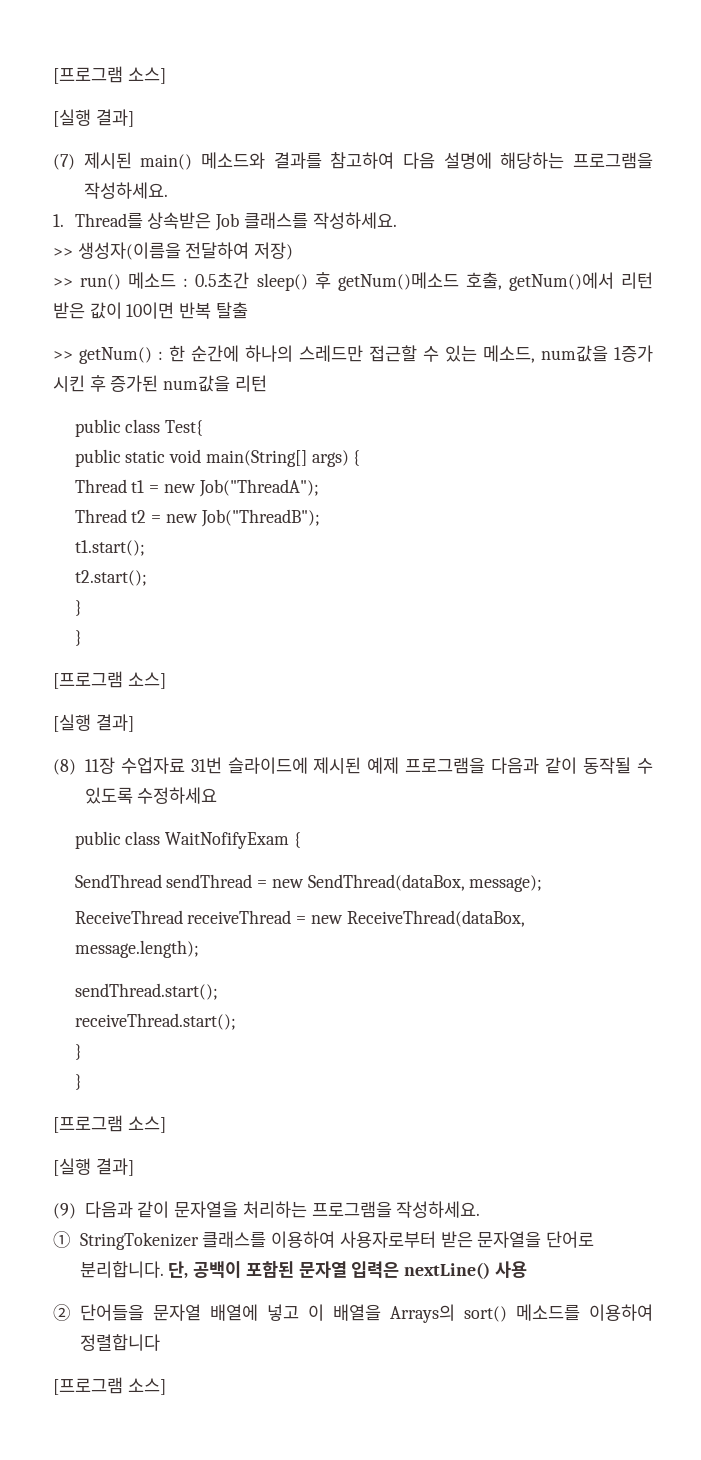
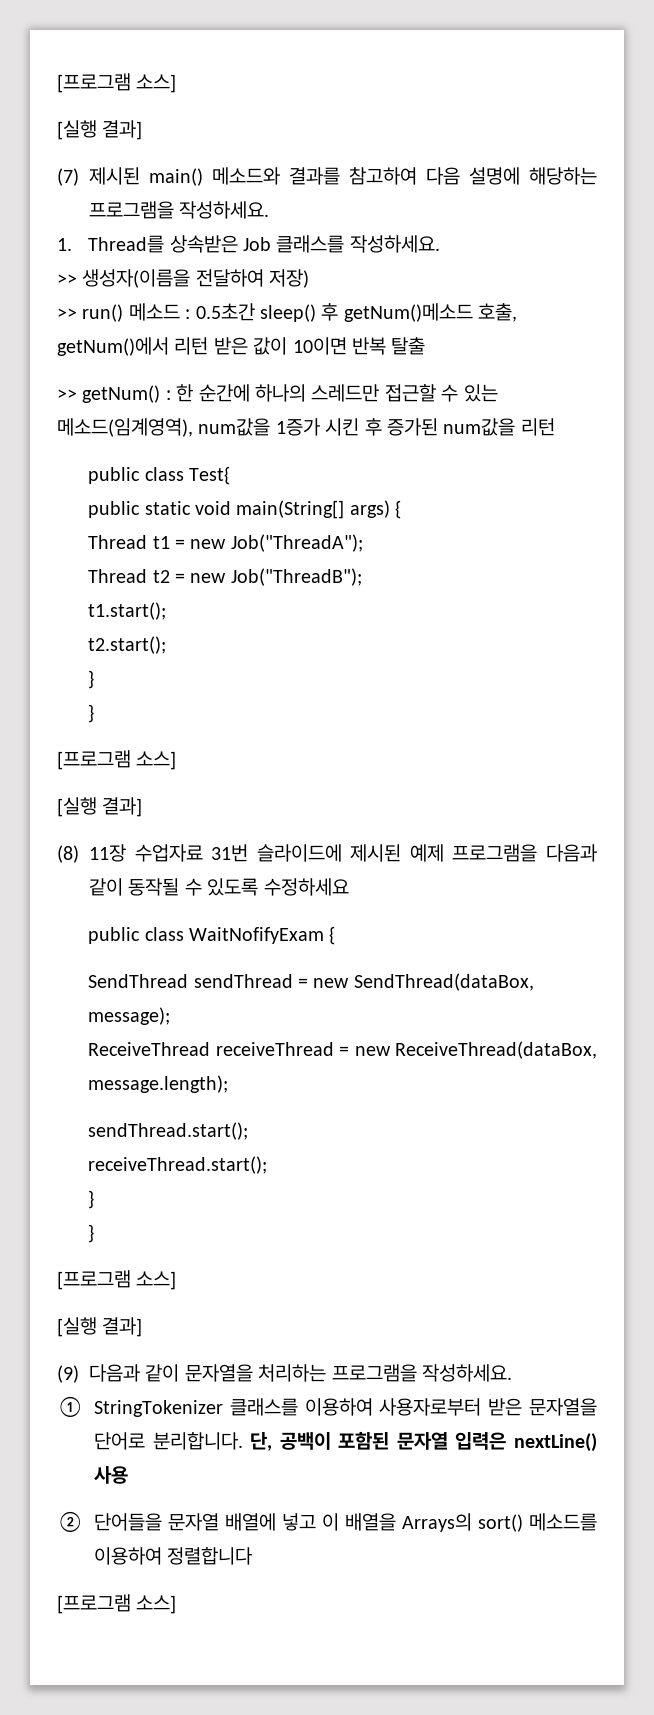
[483,345,535,363] 메소드, -> [57,418,193,437] 메소드(임계영역),

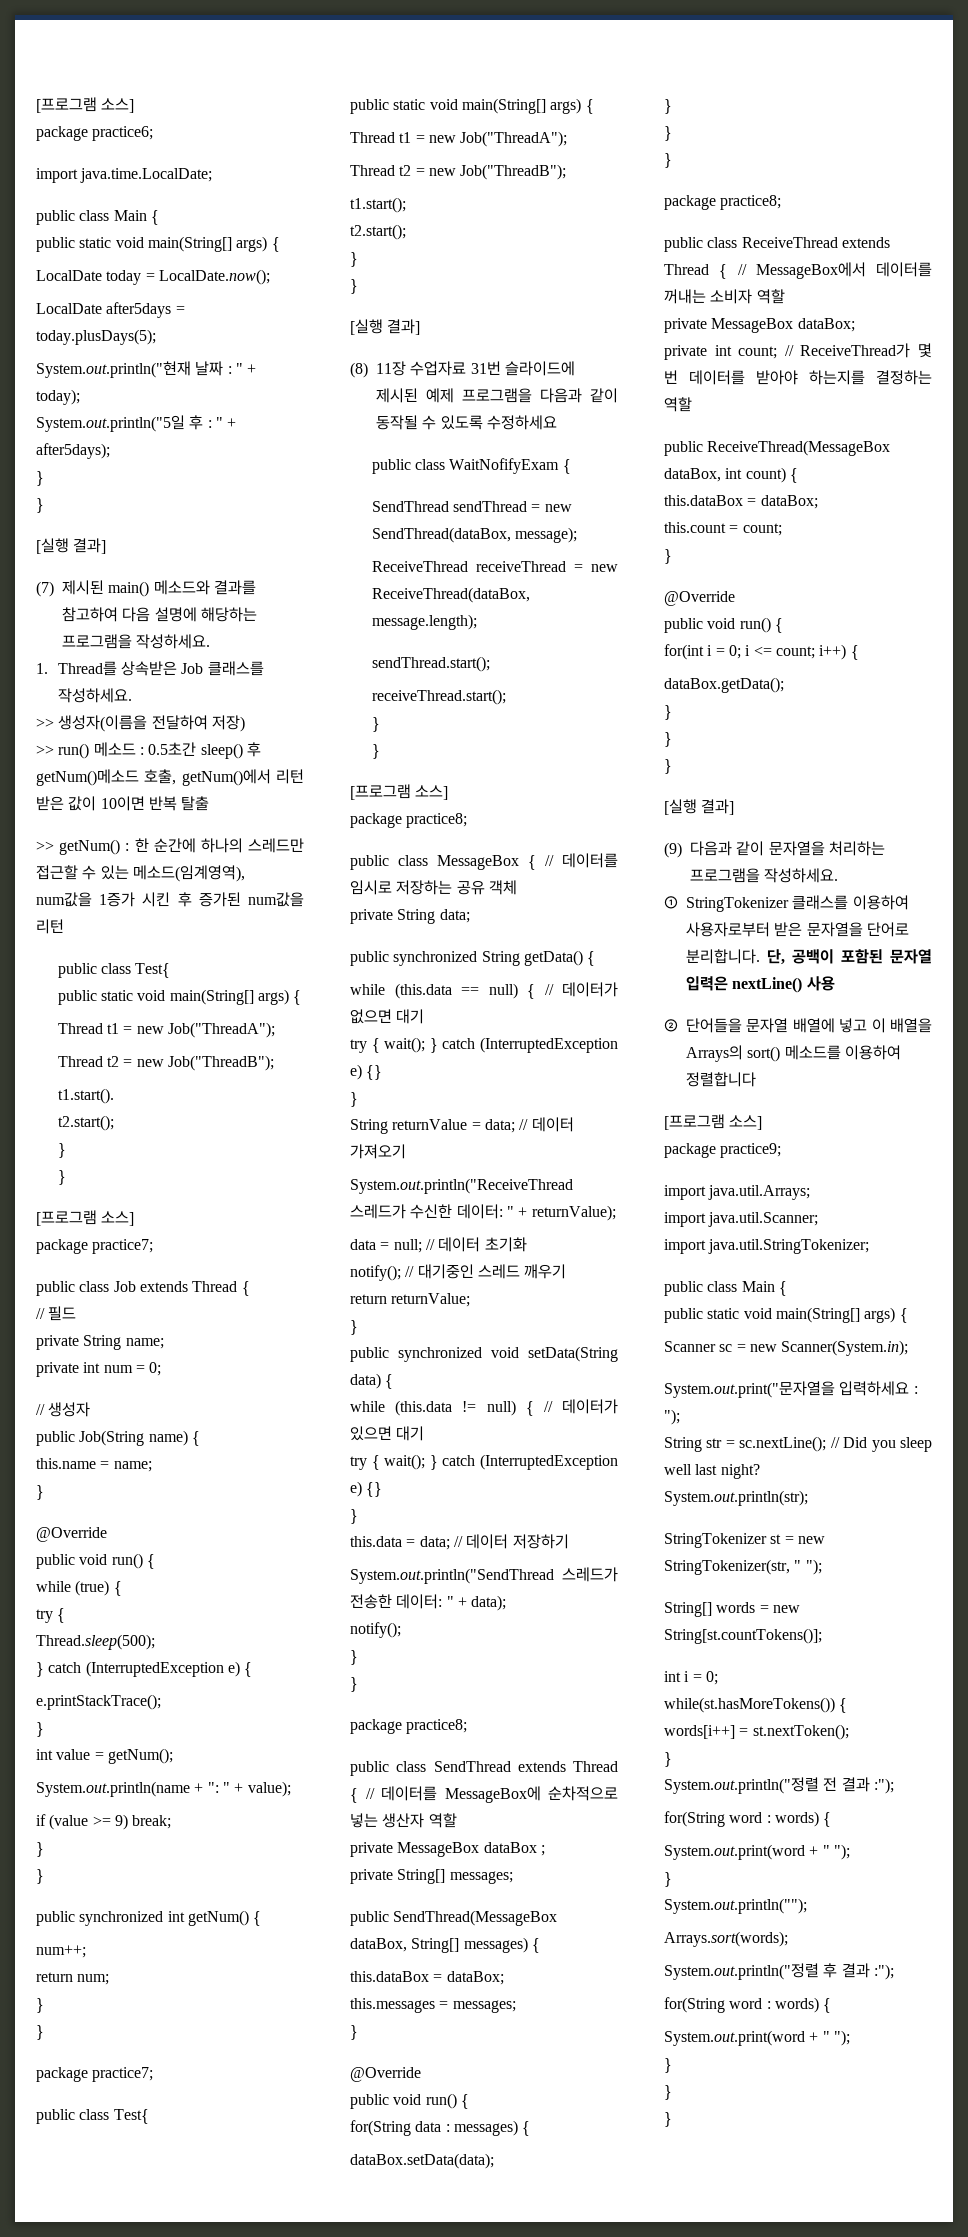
[57,73,177,93] [프로그램 소스] -> [36,97,135,113] [36,126,154,141] [36,168,213,183] [36,210,159,225] [36,236,280,252] [36,269,270,285] [36,302,185,318] [36,329,156,345] [36,361,257,378] [36,389,80,405] [36,415,237,432] [36,443,110,459] [36,471,44,486] [36,498,44,513] [프로그램 소스] // package practice6; // import java.time.LocalDate; // public class Main { // public static void main(String[] args) { // LocalDate today = LocalDate.now(); // LocalDate after5days = today.plusDays(5); // System.out.println("현재 날짜 : " + today); // System.out.println("5일 후 : " + after5days); // } // }
[88,602,167,620] t1.start(); -> [57,1088,114,1104] t1.start().
(177, 760) none -> [36,1239,154,1254] [36,1281,250,1296] [36,1306,77,1321] [36,1335,164,1350] [36,1362,162,1377] [36,1402,91,1417] [36,1430,200,1446] [36,1458,152,1472] [36,1485,44,1500] [36,1527,107,1542] [36,1553,155,1569] [36,1580,122,1596] [36,1608,66,1623] [36,1634,155,1650] [36,1661,253,1677] [36,1694,161,1710] [36,1722,44,1737] [36,1748,173,1764] [36,1781,291,1797] [36,1814,172,1830] [36,1842,44,1857] [36,1869,44,1884] [36,1910,262,1926] [36,1945,86,1958] [36,1972,110,1985] [36,1998,44,2013] [36,2025,44,2040] [36,2067,154,2082] [36,2109,149,2124] [350,98,594,114] [350,131,568,147] [350,164,567,180] [350,197,406,213] [350,224,406,240] [350,252,358,267] [350,279,358,294] // package practice7; // public class Job extends Thread { // // 필드 // private String name; // private int num = 0; // // 생성자 // public Job(String name) { // this.name = name; // } // @Override // public void run() { // while (true) { // try { // Thread.sleep(500); // } catch (InterruptedException e) { // e.printStackTrace(); // } // int value = getNum(); // System.out.println(name + ": " + value); // if (value >= 9) break; // } // } // public synchronized int getNum() { // num++; // return num; // } // } // package practice7; // public class Test{ // public static void main(String[] args) { // Thread t1 = new Job("ThreadA"); // Thread t2 = new Job("ThreadB"); // t1.start(); // t2.start(); // } // }
(177, 1280) none -> [350,813,468,828] [350,853,618,870] [350,880,517,895] [350,909,470,924] [350,950,596,966] [350,982,618,999] [350,1009,425,1024] [350,1037,618,1053] [350,1064,383,1080] [350,1092,358,1107] [350,1117,574,1134] [350,1144,406,1159] [350,1178,573,1194] [350,1204,616,1221] [350,1237,527,1253] [350,1264,567,1281] [350,1293,471,1307] [350,1320,358,1335] [350,1346,618,1362] [350,1373,394,1389] [350,1399,618,1416] [350,1426,425,1441] [350,1454,618,1470] [350,1481,383,1497] [350,1509,358,1524] [350,1534,569,1550] [350,1567,618,1584] [350,1594,507,1611] [350,1622,401,1638] [350,1650,358,1665] [350,1677,358,1692] [350,1719,468,1734] [350,1761,618,1776] [350,1786,618,1803] [350,1813,457,1828] [350,1842,545,1857] [350,1869,513,1884] [350,1910,558,1926] [350,1937,540,1953] [350,1971,504,1985] [350,1998,516,2013] [350,2025,358,2040] [350,2067,421,2082] [350,2093,469,2109] [350,2120,531,2136] [350,2153,494,2169] [664,99,672,114] [664,126,672,141] [664,153,672,168] [664,195,782,210] [664,237,890,252] [664,262,932,279] [664,289,785,304] [664,318,855,333] [664,343,932,360] [664,370,932,385] [664,397,692,412] [664,440,891,456] [664,467,798,483] [664,495,818,509] [664,522,782,536] [664,549,672,564] [664,591,735,606] [664,617,783,633] [664,644,859,660] [664,677,784,693] [664,705,672,720] [664,732,672,747] [664,759,672,774] // package practice8; // public class MessageBox { // 데이터를 임시로 저장하는 공유 객체 // private String data; // public synchronized String getData() { // while (this.data == null) { // 데이터가 없으면 대기 // try { wait(); } catch (InterruptedException e) {} // } // String returnValue = data; // 데이터 가져오기 // System.out.println("ReceiveThread 스레드가 수신한 데이터: " + returnValue); // data = null; // 데이터 초기화 // notify(); // 대기중인 스레드 깨우기 // return returnValue; // } // public synchronized void setData(String data) { // while (this.data != null) { // 데이터가 있으면 대기 // try { wait(); } catch (InterruptedException e) {} // } // this.data = data; // 데이터 저장하기 // System.out.println("SendThread 스레드가 전송한 데이터: " + data); // notify(); // } // } // package practice8; // public class SendThread extends Thread { // 데이터를 MessageBox에 순차적으로 넣는 생산자 역할 // private MessageBox dataBox ; // private String[] messages; // public SendThread(MessageBox dataBox, String[] messages) { // this.dataBox = dataBox; // this.messages = messages; // } // @Override // public void run() { // for(String data : messages) { // dataBox.setData(data); // } // } // } // package practice8; // public class ReceiveThread extends Thread { // MessageBox에서 데이터를 꺼내는 소비자 역할 // private MessageBox dataBox; // private int count; // ReceiveThread가 몇 번 데이터를 받아야 하는지를 결정하는 역할 // public ReceiveThread(MessageBox dataBox, int count) { // this.dataBox = dataBox; // this.count = count; // } // @Override // public void run() { // for(int i = 0; i <= count; i++) { // dataBox.getData(); // } // } // }
(177, 1604) none -> [664,1143,782,1158] [664,1185,811,1200] [664,1212,819,1227] [664,1239,870,1254] [664,1281,787,1296] [664,1307,908,1323] [664,1340,909,1356] [664,1381,918,1398] [664,1409,680,1425] [664,1436,932,1452] [664,1464,760,1479] [664,1490,808,1506] [664,1533,825,1548] [664,1559,822,1575] [664,1602,800,1617] [664,1628,822,1644] [664,1671,718,1685] [664,1697,848,1713] [664,1724,849,1740] [664,1752,672,1767] [664,1777,894,1794] [664,1811,832,1827] [664,1844,850,1860] [664,1872,672,1887] [664,1898,807,1914] [664,1931,788,1947] [664,1963,894,1980] [664,1997,832,2013] [664,2030,850,2046] [664,2058,672,2073] [664,2085,672,2100] [664,2112,672,2127] // package practice9; // import java.util.Arrays; // import java.util.Scanner; // import java.util.StringTokenizer; // public class Main { // public static void main(String[] args) { // Scanner sc = new Scanner(System.in); // System.out.print("문자열을 입력하세요 : "); // String str = sc.nextLine(); // Did you sleep well last night? // System.out.println(str); // StringTokenizer st = new StringTokenizer(str, " "); // String[] words = new String[st.countTokens()]; // int i = 0; // while(st.hasMoreTokens()) { // words[i++] = st.nextToken(); // } // System.out.println("정렬 전 결과 :"); // for(String word : words) { // System.out.print(word + " "); // } // System.out.println(""); // Arrays.sort(words); // System.out.println("정렬 후 결과 :"); // for(String word : words) { // System.out.print(word + " "); // } // } // }

